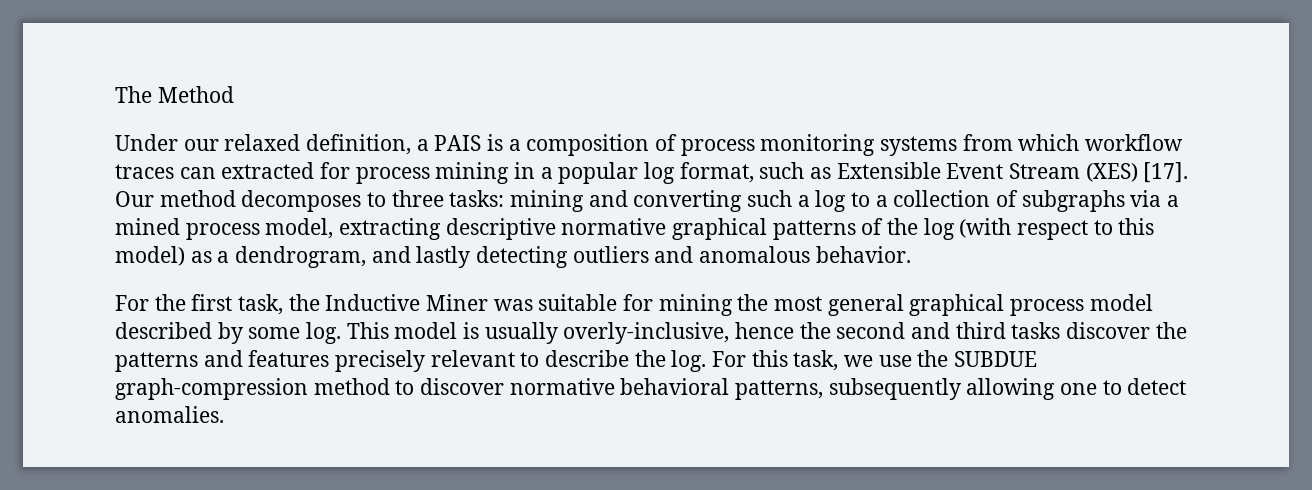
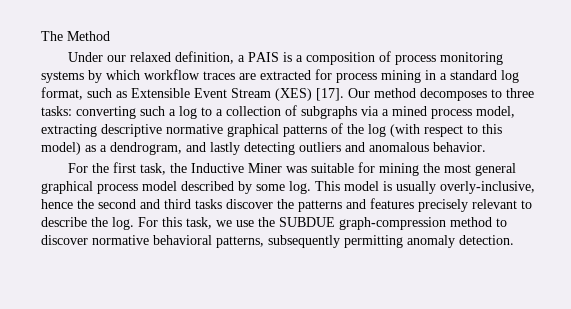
[962,134,1013,151] from -> [88,70,102,83] by
[179,167,216,179] can -> [239,73,256,80] are
[558,162,639,184] popular -> [450,70,497,80] standard
[510,190,628,212] mining and -> (72, 111) none
[966,378,1187,400] [115,406,224,423] allowing one to detect anomalies. -> [344,235,514,248] permitting anomaly detection.

